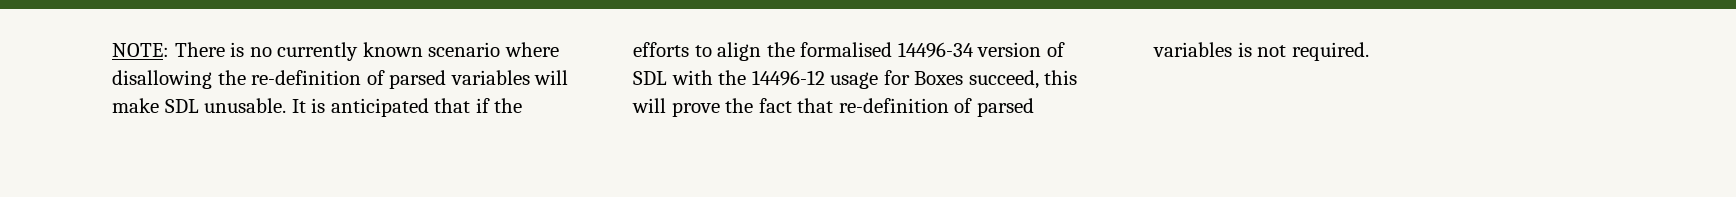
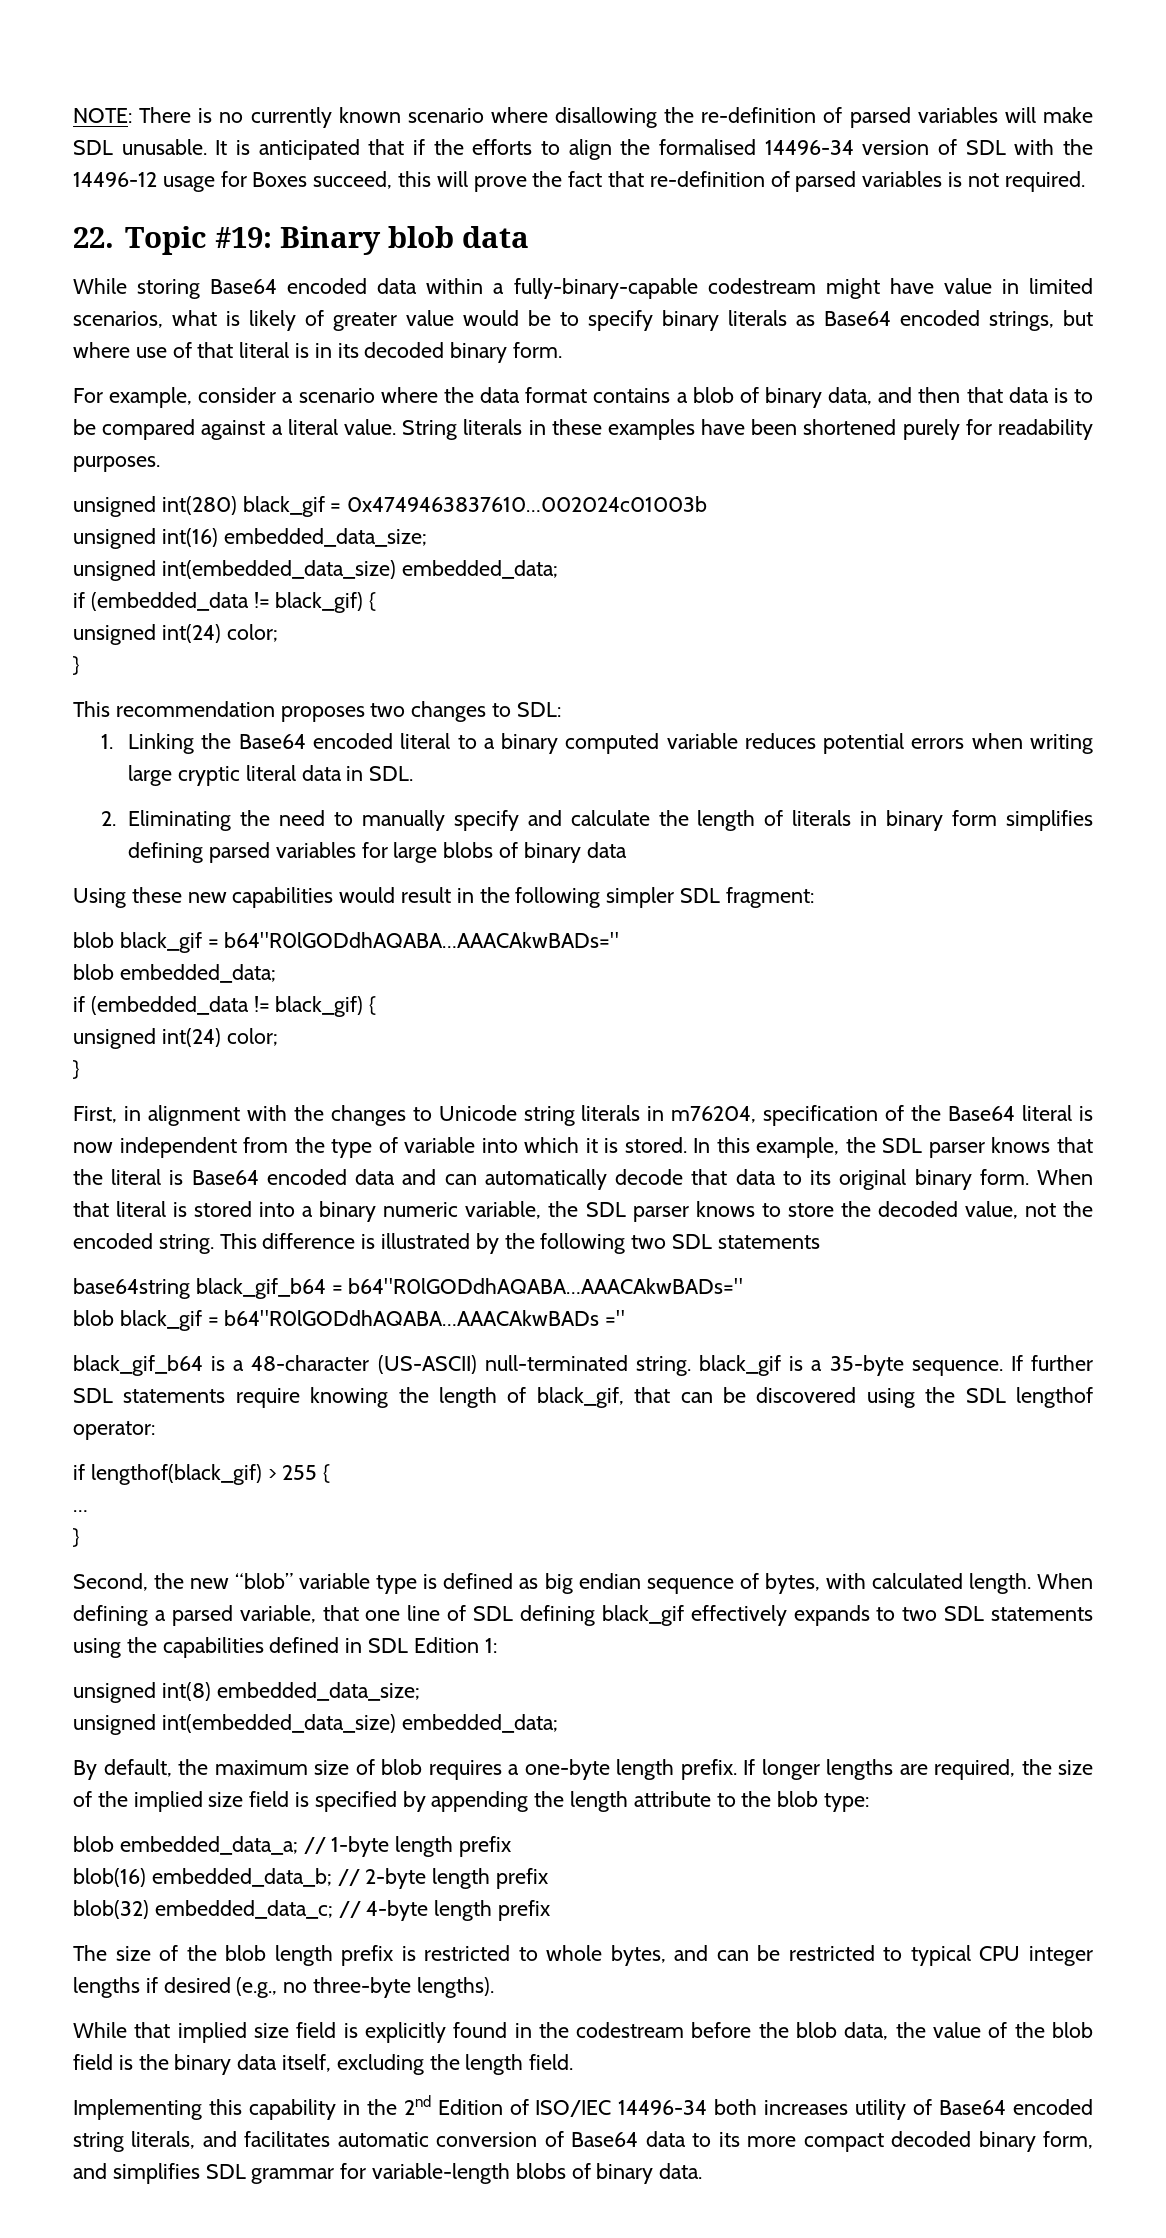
(1369, 51) none -> [73,226,529,255] [73,278,1094,299] [73,310,1093,331] [73,342,563,363] [73,387,1094,408] [73,419,1093,440] [73,456,160,472] [73,496,708,517] [73,528,427,549] [73,560,558,581] [73,592,377,613] [73,624,278,645] [73,656,80,675] [73,701,561,722] [100,733,1093,754] [128,765,414,786] [100,810,1094,831] [128,842,627,863] [73,887,814,908] [73,932,620,953] [73,964,276,983] [73,996,377,1017] [73,1028,278,1049] [73,1060,80,1079] [73,1105,1094,1126] [73,1137,1093,1158] [73,1169,1093,1190] [73,1201,1094,1222] [73,1233,820,1254] [73,1278,744,1299] [73,1310,626,1331] [73,1355,1094,1376] [73,1387,1093,1408] [73,1421,155,1440] [73,1464,331,1485] [73,1510,88,1512] [73,1528,80,1547] [73,1573,1093,1594] [73,1605,1093,1626] [73,1637,497,1658] [73,1682,420,1703] [73,1714,558,1735] [73,1759,1093,1780] [73,1791,870,1812] [73,1836,512,1857] [73,1868,549,1889] [73,1900,551,1921] [73,1945,1093,1966] [73,1977,494,1998] [73,2022,1093,2043] [73,2054,574,2075] [73,2095,1093,2120] [73,2131,1093,2152] [73,2163,703,2184] // 22. Topic #19: Binary blob data // While storing Base64 encoded data within a fully-binary-capable codestream might have value in limited scenarios, what is likely of greater value would be to specify binary literals as Base64 encoded strings, but where use of that literal is in its decoded binary form. // For example, consider a scenario where the data format contains a blob of binary data, and then that data is to be compared against a literal value. String literals in these examples have been shortened purely for readability purposes. // unsigned int(280) black_gif = 0x4749463837610…002024c01003b // unsigned int(16) embedded_data_size; // unsigned int(embedded_data_size) embedded_data; // if (embedded_data != black_gif) { // unsigned int(24) color; // } // This recommendation proposes two changes to SDL: // 1. Linking the Base64 encoded literal to a binary computed variable reduces potential errors when writing large cryptic literal data in SDL. // 2. Eliminating the need to manually specify and calculate the length of literals in binary form simplifies defining parsed variables for large blobs of binary data // Using these new capabilities would result in the following simpler SDL fragment: // blob black_gif = b64"R0lGODdhAQABA…AAACAkwBADs=" // blob embedded_data; // if (embedded_data != black_gif) { // unsigned int(24) color; // } // First, in alignment with the changes to Unicode string literals in m76204, specification of the Base64 literal is now independent from the type of variable into which it is stored. In this example, the SDL parser knows that the literal is Base64 encoded data and can automatically decode that data to its original binary form. When that literal is stored into a binary numeric variable, the SDL parser knows to store the decoded value, not the encoded string. This difference is illustrated by the following two SDL statements // base64string black_gif_b64 = b64"R0lGODdhAQABA…AAACAkwBADs=" // blob black_gif = b64"R0lGODdhAQABA…AAACAkwBADs =" // black_gif_b64 is a 48-character (US-ASCII) null-terminated string. black_gif is a 35-byte sequence. If further SDL statements require knowing the length of black_gif, that can be discovered using the SDL lengthof operator: // if lengthof(black_gif) > 255 { // … // } // Second, the new “blob” variable type is defined as big endian sequence of bytes, with calculated length. When defining a parsed variable, that one line of SDL defining black_gif effectively expands to two SDL statements using the capabilities defined in SDL Edition 1: // unsigned int(8) embedded_data_size; // unsigned int(embedded_data_size) embedded_data; // By default, the maximum size of blob requires a one-byte length prefix. If longer lengths are required, the size of the implied size field is specified by appending the length attribute to the blob type: // blob embedded_data_a; // 1-byte length prefix // blob(16) embedded_data_b; // 2-byte length prefix // blob(32) embedded_data_c; // 4-byte length prefix // The size of the blob length prefix is restricted to whole bytes, and can be restricted to typical CPU integer lengths if desired (e.g., no three-byte lengths). // While that implied size field is explicitly found in the codestream before the blob data, the value of the blob field is the binary data itself, excluding the length field. // Implementing this capability in the 2nd Edition of ISO/IEC 14496-34 both increases utility of Base64 encoded string literals, and facilitates automatic conversion of Base64 data to its more compact decoded binary form, and simplifies SDL grammar for variable-length blobs of binary data.

